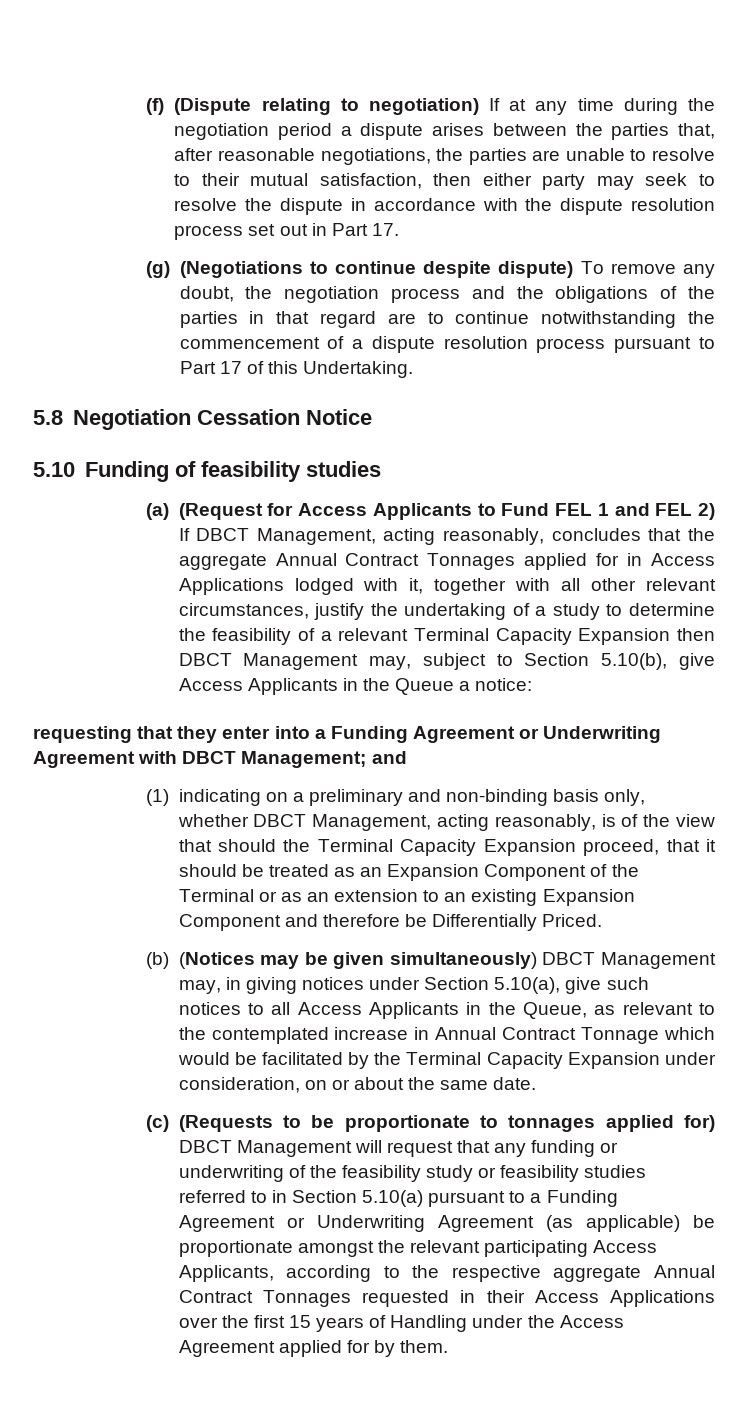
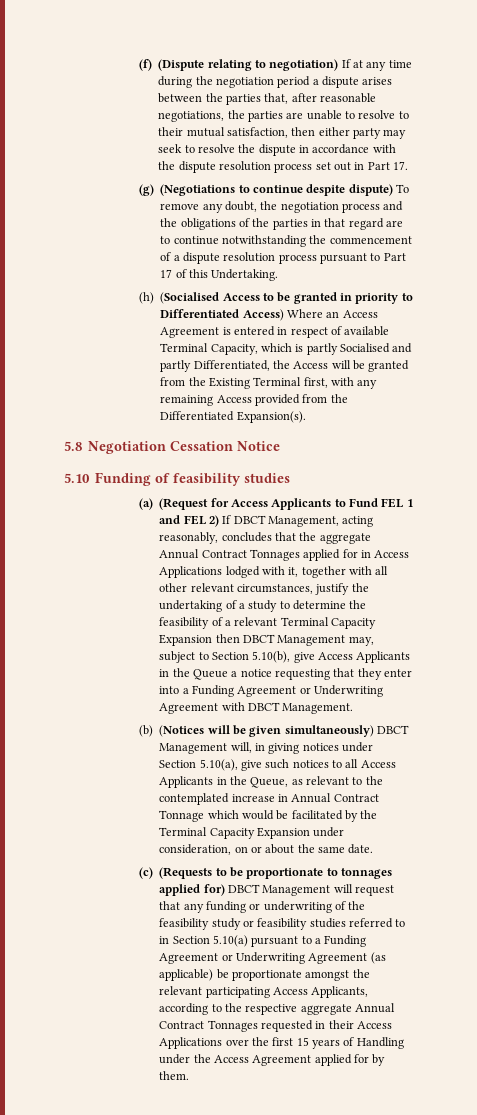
(414, 369) none -> [138,292,413,304] [160,309,378,321] [160,326,390,338] [160,343,413,355] [160,360,410,372] [160,377,378,389] [160,394,348,406] [160,411,306,423] // (h) (Socialised Access to be granted in priority to Differentiated Access) Where an Access Agreement is entered in respect of available Terminal Capacity, which is partly Socialised and partly Differentiated, the Access will be granted from the Existing Terminal first, with any remaining Access provided from the Differentiated Expansion(s).
[475,678,533,691] notice: // -> [240,669,272,677] notice
[241,751,407,768] [146,789,646,806] [177,814,715,831] [178,839,716,856] [178,864,639,881] [178,889,635,906] [178,914,603,931] Management; and // (1) indicating on a preliminary and non-binding basis only, whether DBCT Management, acting reasonably, is of the view that should the Terminal Capacity Expansion proceed, that it should be treated as an Expansion Component of the Terminal or as an extension to an existing Expansion Component and therefore be Differentially Priced. -> [282,703,354,714] Management.
[260,955,300,969] may -> [207,725,230,734] will
[178,980,221,994] may, -> [230,742,252,753] will,

